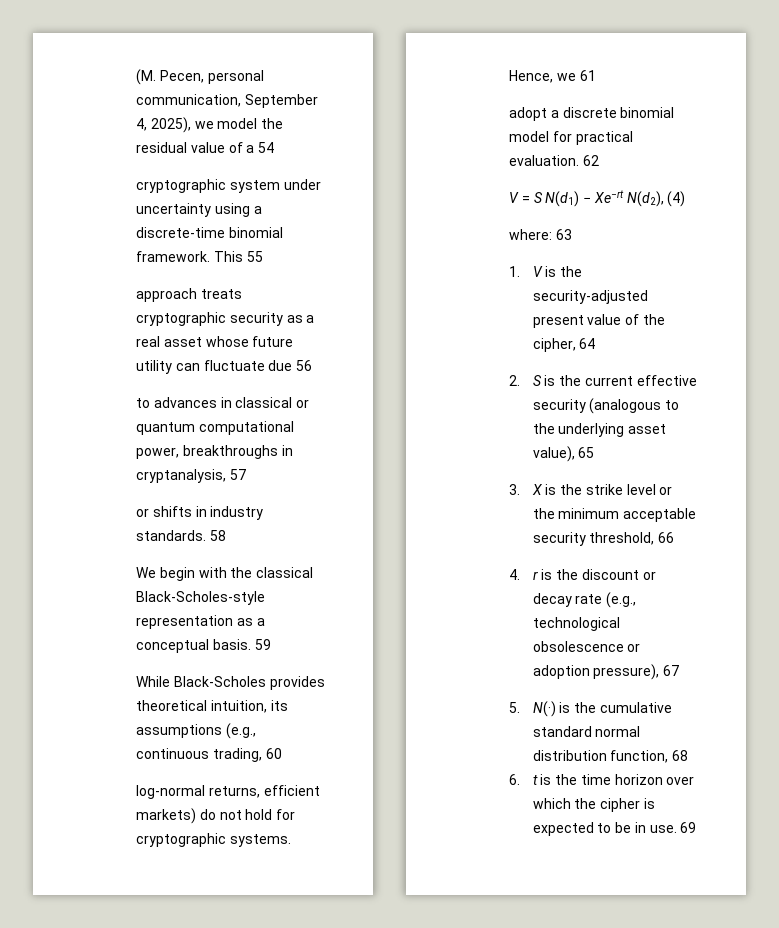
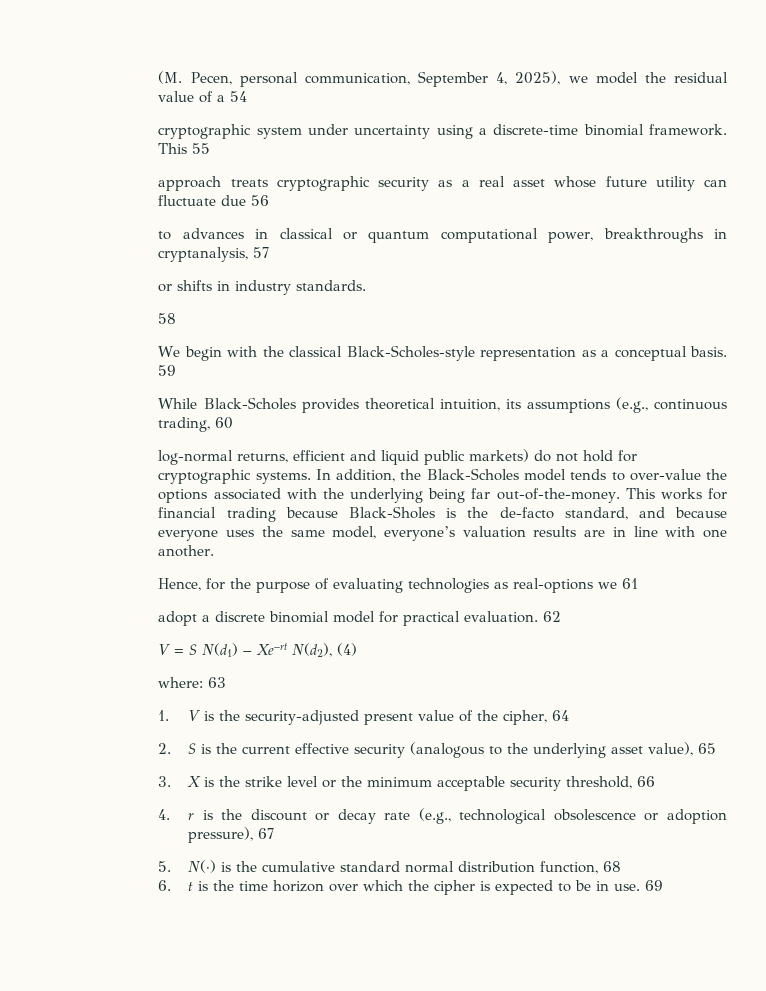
(206, 535) none -> (367, 285) //
(320, 790) none -> [350,450,466,465] and liquid public
[509,70,553,83] Hence, -> [315,468,728,482] [158,488,728,503] [158,506,727,522] [158,526,728,541] [158,545,215,557] [158,578,594,593] In addition, the Black-Scholes model tends to over-value the options associated with the underlying being far out-of-the-money. This works for financial trading because Black-Sholes is the de-facto standard, and because everyone uses the same model, everyone’s valuation results are in line with one another. // Hence, for the purpose of evaluating technologies as real-options

